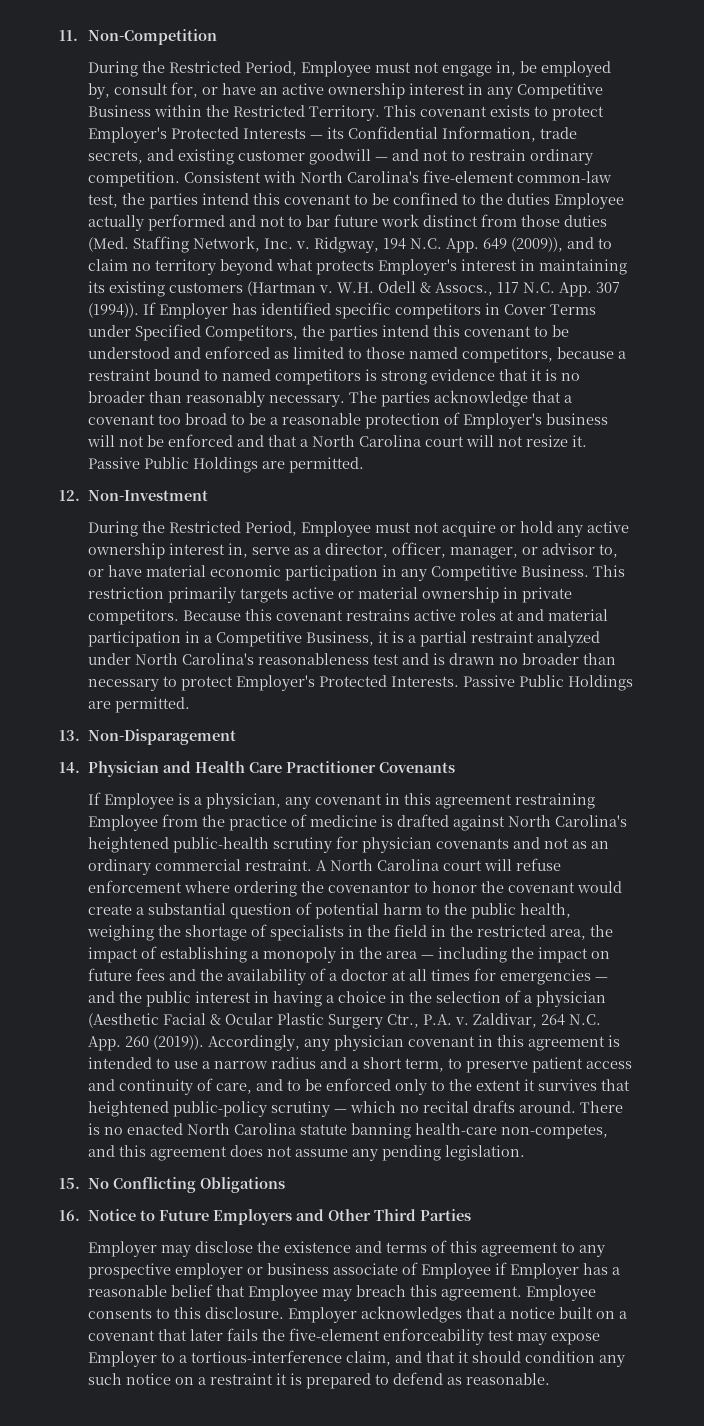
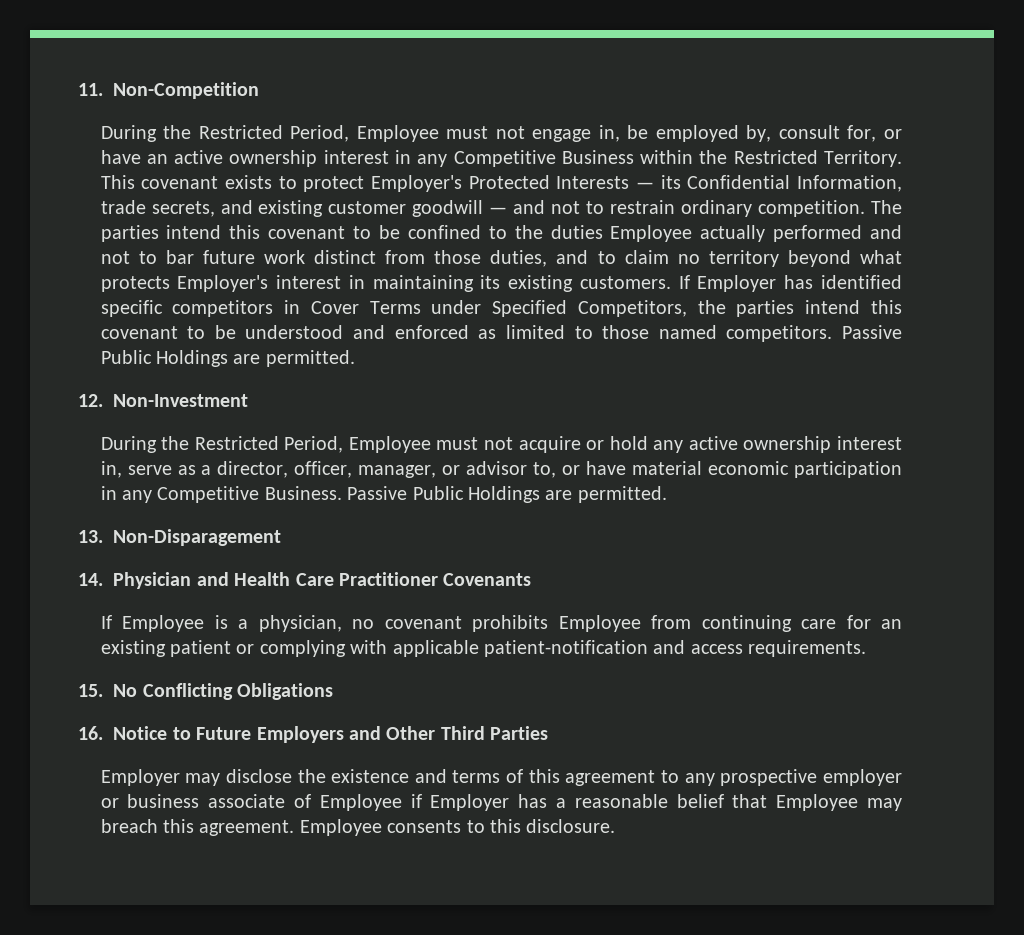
[183,170,612,183] [87,193,145,208] Consistent with North Carolina's five-element common-law test, the -> [871,200,902,214] The
[563,215,607,227] [87,236,563,253] duties (Med. Staffing Network, Inc. v. Ridgway, 194 N.C. App. 649 (2009)), -> [490,250,548,267] duties,
[168,281,620,297] [87,303,139,318] customers (Hartman v. W.H. Odell & Assocs., 117 N.C. App. 307 (1994)). -> [579,276,671,289] customers.
[461,347,626,363] [87,369,580,385] [87,390,572,407] [87,412,608,429] [86,434,587,447] competitors, because a restraint bound to named competitors is strong evidence that it is no broader than reasonably necessary. The parties acknowledge that a covenant too broad to be a reasonable protection of Employer's business will not be enforced and that a North Carolina court will not resize it. -> [726,325,833,342] competitors.
[592,565,625,577] [87,587,572,603] [87,609,608,625] [87,631,600,647] [87,653,616,665] [87,675,459,691] This restriction primarily targets active or material ownership in private competitors. Because this covenant restrains active roles at and material participation in a Competitive Business, it is a partial restraint analyzed under North Carolina's reasonableness test and is drawn no broader than necessary to protect Employer's Protected Interests. -> (342, 493) none
[284,793,595,809] [87,814,627,831] [87,836,609,853] [87,858,561,875] [87,880,622,897] [87,902,571,919] [86,924,613,941] [87,946,610,963] [87,968,608,985] [87,990,606,1007] [87,1013,601,1029] [87,1035,620,1051] [87,1057,632,1073] [87,1078,630,1095] [87,1100,623,1117] [87,1123,608,1139] [87,1145,525,1161] any covenant in this agreement restraining Employee from the practice of medicine is drafted against North Carolina's heightened public-health scrutiny for physician covenants and not as an ordinary commercial restraint. A North Carolina court will refuse enforcement where ordering the covenantor to honor the covenant would create a substantial question of potential harm to the public health, weighing the shortage of specialists in the field in the restricted area, the impact of establishing a monopoly in the area — including the impact on future fees and the availability of a doctor at all times for emergencies — and the public interest in having a choice in the selection of a physician (Aesthetic Facial & Ocular Plastic Surgery Ctr., P.A. v. Zaldivar, 264 N.C. App. 260 (2019)). Accordingly, any physician covenant in this agreement is intended to use a narrow radius and a short term, to preserve patient access and continuity of care, and to be enforced only to the extent it survives that heightened public-policy scrutiny — which no recital drafts around. There is no enacted North Carolina statute banning health-care non-competes, and this agreement does not assume any pending legislation. -> [352,615,902,632] [100,640,867,657] no covenant prohibits Employee from continuing care for an existing patient or complying with applicable patient-notification and access requirements.
[287,1306,627,1323] [87,1328,600,1345] [87,1350,625,1367] [87,1372,550,1389] Employer acknowledges that a notice built on a covenant that later fails the five-element enforceability test may expose Employer to a tortious-interference claim, and that it should condition any such notice on a restraint it is prepared to defend as reasonable. -> (616, 826) none

